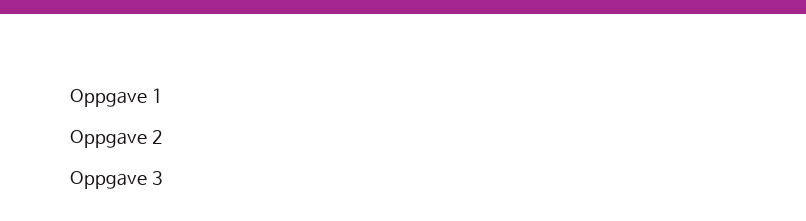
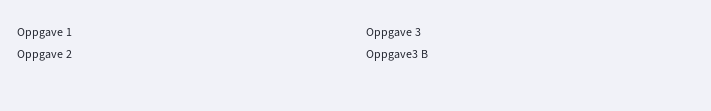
(163, 178) none -> [366,50,429,61] // Oppgave3 B

